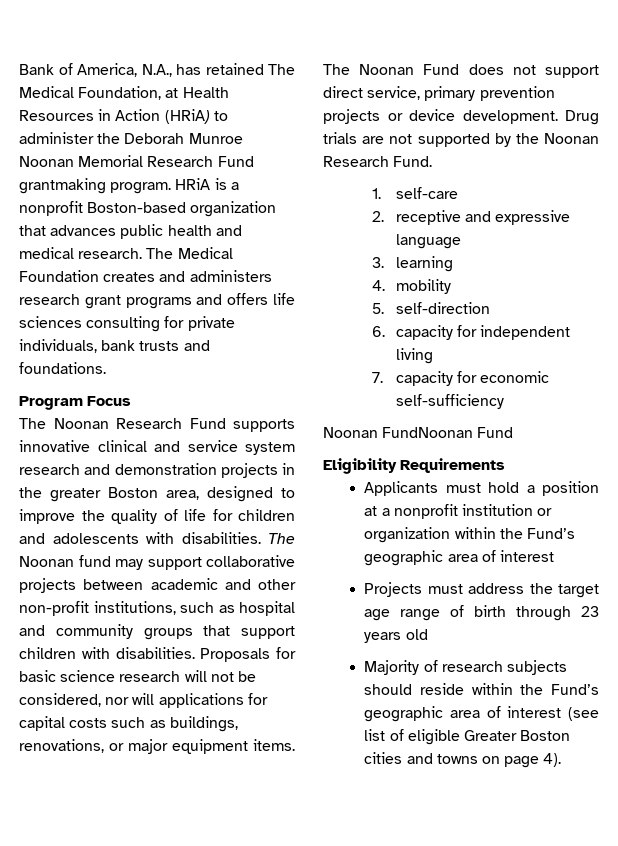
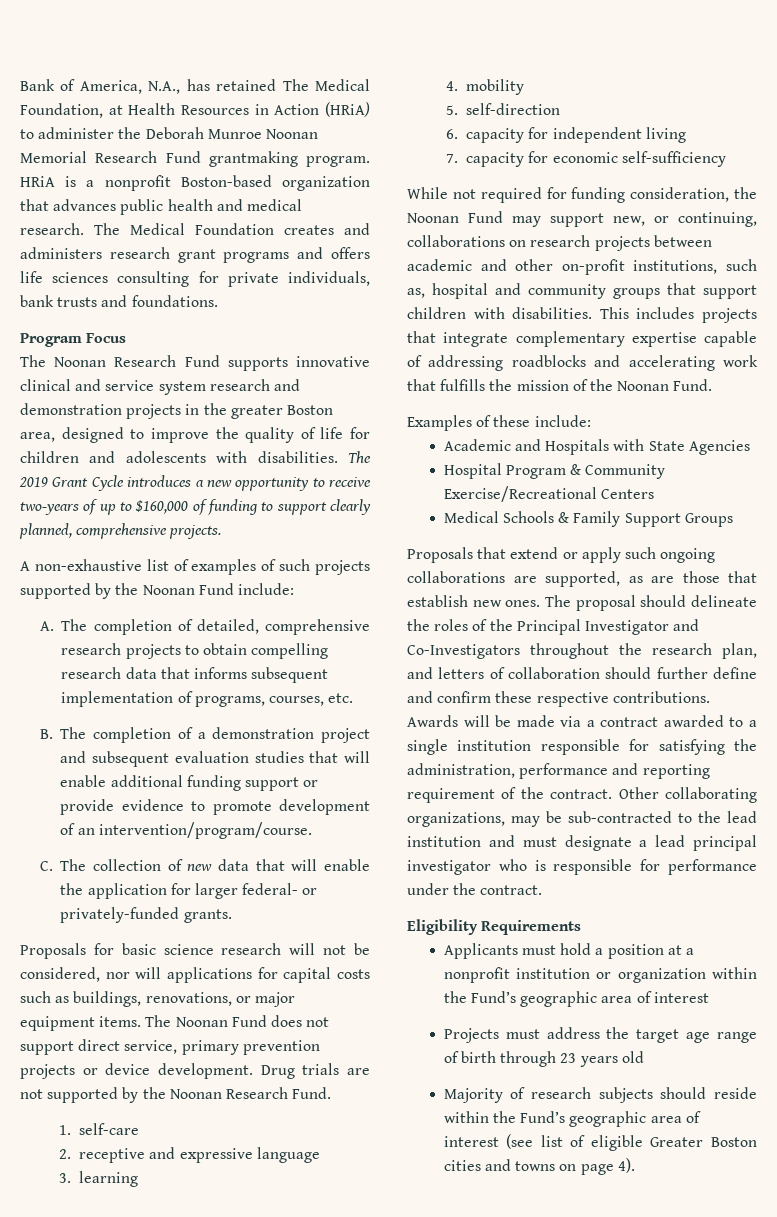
[19,555,295,570] [19,578,296,593] [19,601,295,616] [19,624,295,640] [19,647,195,659] Noonan fund may support collaborative projects between academic and other non-profit institutions, such as hospital and community groups that support children with disabilities. -> [19,475,371,491] [20,499,371,515] [19,523,222,539] [20,559,370,575] [20,583,294,599] [39,619,370,635] [61,643,329,659] [61,667,329,683] [61,691,354,707] [39,727,371,743] [60,751,371,767] [60,775,319,791] [60,799,370,815] [60,822,312,839] [39,859,370,871] [60,883,318,899] [60,907,232,923] 2019 Grant Cycle introduces a new opportunity to receive two-years of up to $160,000 of funding to support clearly planned, comprehensive projects. // A non-exhaustive list of examples of such projects supported by the Noonan Fund include: // A. The completion of detailed, comprehensive research projects to obtain compelling research data that informs subsequent implementation of programs, courses, etc. // B. The completion of a demonstration project and subsequent evaluation studies that will enable additional funding support or provide evidence to promote development of an intervention/program/course. // C. The collection of new data that will enable the application for larger federal- or privately-funded grants. //
[323,427,514,438] Noonan FundNoonan Fund -> [407,187,757,203] [407,211,757,227] [407,235,712,251] [407,259,757,275] [407,283,757,299] [407,307,757,323] [407,331,757,347] [407,355,758,371] [407,379,713,391] [407,415,591,431] [443,439,750,455] [443,463,666,479] [443,486,654,502] [443,511,733,527] [407,547,716,563] [407,571,757,587] [407,595,757,611] [407,619,700,635] [407,643,757,659] [407,667,757,679] [407,691,710,707] [407,715,757,727] [407,739,757,755] [407,763,710,779] [407,787,757,803] [407,811,757,827] [407,835,757,851] [407,859,757,875] [407,883,543,895] While not required for funding consideration, the Noonan Fund may support new, or continuing, collaborations on research projects between academic and other on-profit institutions, such as, hospital and community groups that support children with disabilities. This includes projects that integrate complementary expertise capable of addressing roadblocks and accelerating work that fulfills the mission of the Noonan Fund. // Examples of these include: // Academic and Hospitals with State Agencies // Hospital Program & Community Exercise/Recreational Centers // Medical Schools & Family Support Groups // Proposals that extend or apply such ongoing collaborations are supported, as are those that establish new ones. The proposal should delineate the roles of the Principal Investigator and Co-Investigators throughout the research plan, and letters of collaboration should further define and confirm these respective contributions. Awards will be made via a contract awarded to a single institution responsible for satisfying the administration, performance and reporting requirement of the contract. Other collaborating organizations, may be sub-contracted to the lead institution and must designate a lead principal investigator who is responsible for performance under the contract.

